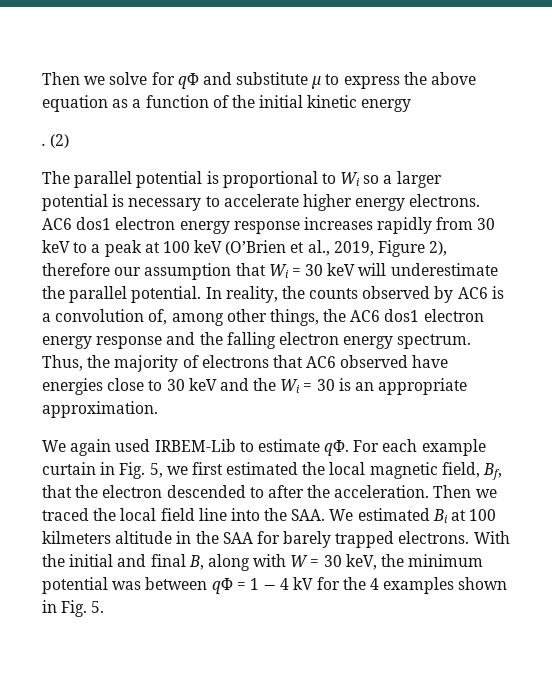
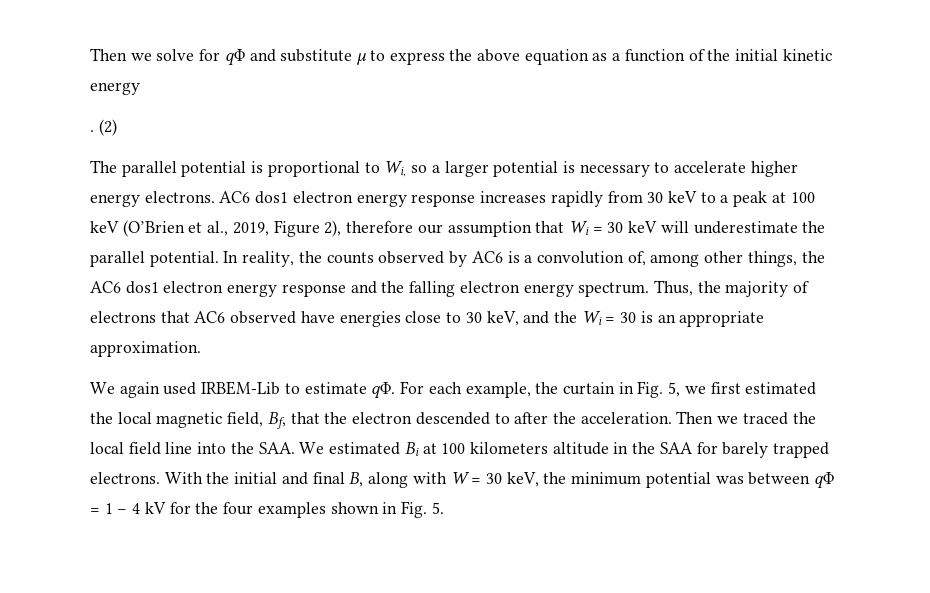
[340,172,361,186] Wi -> [384,161,407,177] Wi,
[188,378,217,391] keV -> [486,311,519,326] keV,
[421,439,486,456] example -> [465,382,559,398] example, the
[42,531,111,544] kilmeters -> [469,442,548,454] kilometers
[370,578,380,590] 4 -> [223,502,254,515] four

